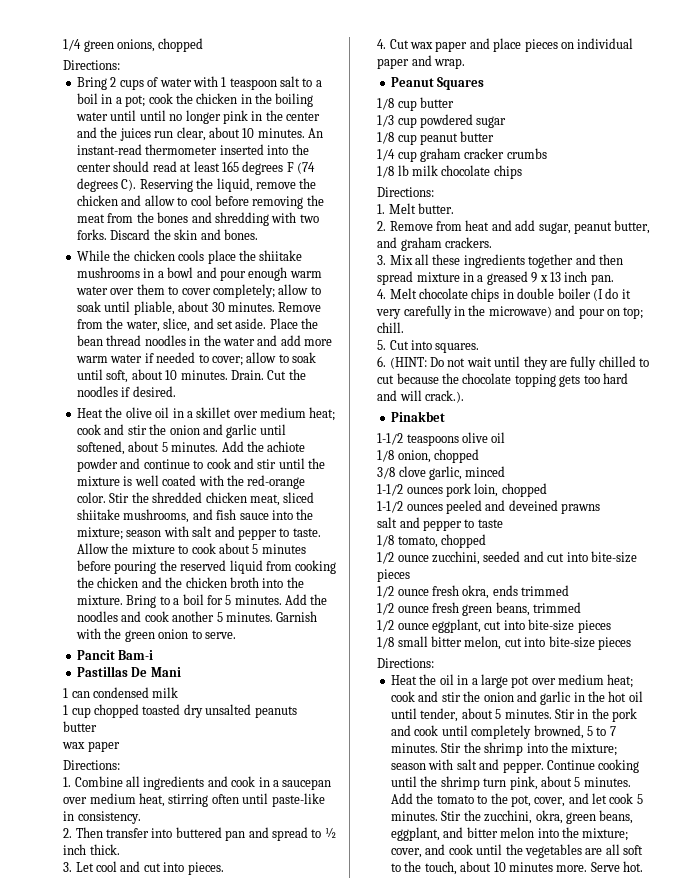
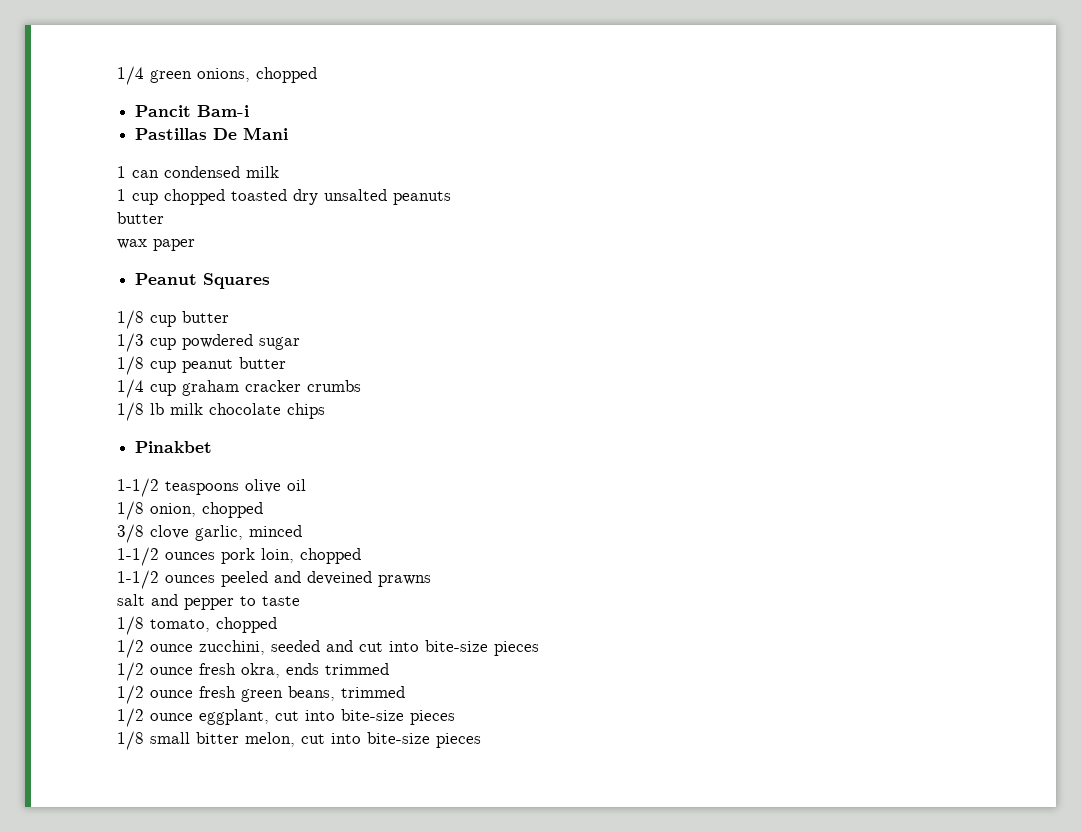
[63,60,121,70] [77,76,322,90] [77,93,314,107] [76,110,321,124] [77,127,324,141] [77,144,309,155] [77,161,316,175] [77,178,317,192] [77,195,324,209] [77,212,319,226] [77,229,258,240] [77,250,303,264] [77,267,322,281] [76,284,321,298] [77,301,322,315] [77,318,319,332] [77,335,333,346] [76,352,317,366] [77,369,306,383] [77,386,176,397] [77,407,336,421] [77,424,286,438] [77,441,306,455] [77,458,326,472] [77,475,306,489] [77,492,315,506] [77,509,314,523] [77,526,321,540] [77,543,306,554] [77,560,337,574] [77,577,304,588] [77,594,328,608] [77,611,318,622] [76,628,236,642] // Directions: // Bring 2 cups of water with 1 teaspoon salt to a boil in a pot; cook the chicken in the boiling water until until no longer pink in the center and the juices run clear, about 10 minutes. An instant-read thermometer inserted into the center should read at least 165 degrees F (74 degrees C). Reserving the liquid, remove the chicken and allow to cool before removing the meat from the bones and shredding with two forks. Discard the skin and bones. // While the chicken cools place the shiitake mushrooms in a bowl and pour enough warm water over them to cover completely; allow to soak until pliable, about 30 minutes. Remove from the water, slice, and set aside. Place the bean thread noodles in the water and add more warm water if needed to cover; allow to soak until soft, about 10 minutes. Drain. Cut the noodles if desired. // Heat the olive oil in a skillet over medium heat; cook and stir the onion and garlic until softened, about 5 minutes. Add the achiote powder and continue to cook and stir until the mixture is well coated with the red-orange color. Stir the shredded chicken meat, sliced shiitake mushrooms, and fish sauce into the mixture; season with salt and pepper to taste. Allow the mixture to cook about 5 minutes before pouring the reserved liquid from cooking the chicken and the chicken broth into the mixture. Bring to a boil for 5 minutes. Add the noodles and cook another 5 minutes. Garnish with the green onion to serve. -> (318, 75) none
[63,760,121,770] [63,776,332,790] [63,793,325,807] [63,811,141,824] [63,827,336,841] [63,844,120,855] [63,861,224,875] [377,38,634,52] [377,55,466,69] // Directions: // 1. Combine all ingredients and cook in a saucepan over medium heat, stirring often until paste-like in consistency. // 2. Then transfer into buttered pan and spread to ½ inch thick. // 3. Let cool and cut into pieces. // 4. Cut wax paper and place pieces on individual paper and wrap. -> (196, 245) none
[377,187,435,197] [377,203,455,214] [377,220,651,234] [377,237,493,251] [377,254,623,268] [377,271,614,285] [377,288,631,302] [376,305,644,319] [377,322,405,333] [377,340,480,353] [377,356,650,370] [377,373,628,387] [377,390,465,403] // Directions: // 1. Melt butter. // 2. Remove from heat and add sugar, peanut butter, and graham crackers. // 3. Mix all these ingredients together and then spread mixture in a greased 9 x 13 inch pan. // 4. Melt chocolate chips in double boiler (I do it very carefully in the microwave) and pour on top; chill. // 5. Cut into squares. // 6. (HINT: Do not wait until they are fully chilled to cut because the chocolate topping gets too hard and will crack.). -> (326, 411) none
[377,658,435,668] [391,674,634,688] [391,691,643,705] [391,708,638,722] [391,725,616,739] [391,742,618,756] [391,759,640,773] [391,776,631,790] [391,793,643,807] [391,810,634,824] [391,827,629,841] [391,844,644,858] [391,861,644,875] // Directions: // Heat the oil in a large pot over medium heat; cook and stir the onion and garlic in the hot oil until tender, about 5 minutes. Stir in the pork and cook until completely browned, 5 to 7 minutes. Stir the shrimp into the mixture; season with salt and pepper. Continue cooking until the shrimp turn pink, about 5 minutes. Add the tomato to the pot, cover, and let cook 5 minutes. Stir the zucchini, okra, green beans, eggplant, and bitter melon into the mixture; cover, and cook until the vegetables are all soft to the touch, about 10 minutes more. Serve hot. -> (482, 740) none

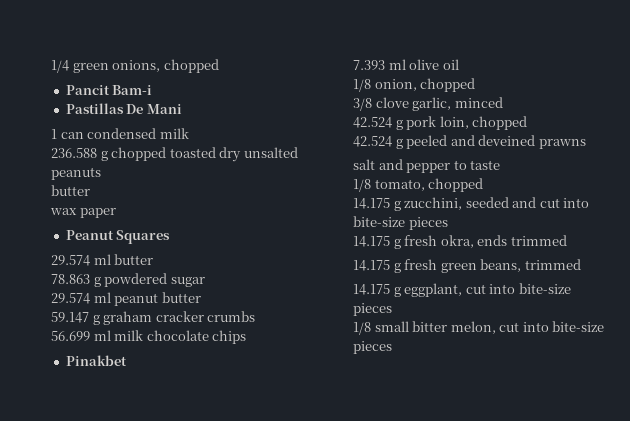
[117,189,159,205] 1 cup -> [51,148,108,161] 236.588 g
[117,310,230,329] [117,333,177,352] 1/8 cup butter // 1/3 cup -> [51,254,154,266] [51,274,101,287] 29.574 ml butter // 78.863 g
[117,356,177,375] 1/8 cup -> [51,292,111,304] 29.574 ml
[117,379,177,398] 1/4 cup -> [51,312,100,325] 59.147 g
[117,402,165,421] 1/8 lb -> [51,330,111,341] 56.699 ml
[117,478,240,497] 1-1/2 teaspoons -> [353,59,406,70] 7.393 ml
[117,547,216,566] 1-1/2 ounces -> [353,117,403,130] 42.524 g
[117,570,216,589] 1-1/2 ounces -> [353,136,403,149] 42.524 g
[117,639,194,658] 1/2 ounce -> [353,198,401,211] 14.175 g
[117,662,194,681] 1/2 ounce -> [353,236,401,249] 14.175 g
[117,685,194,704] 1/2 ounce -> [353,260,401,273] 14.175 g
[117,708,194,727] 1/2 ounce -> [353,284,401,297] 14.175 g

